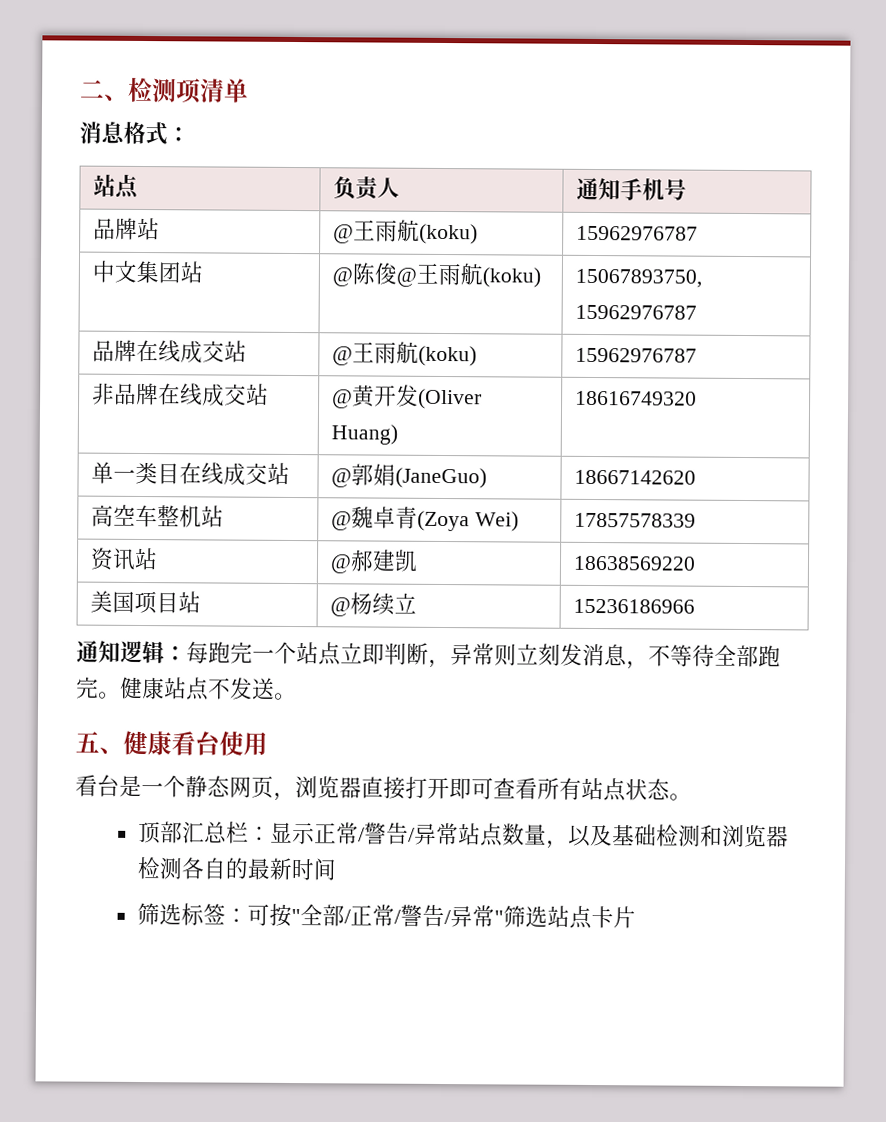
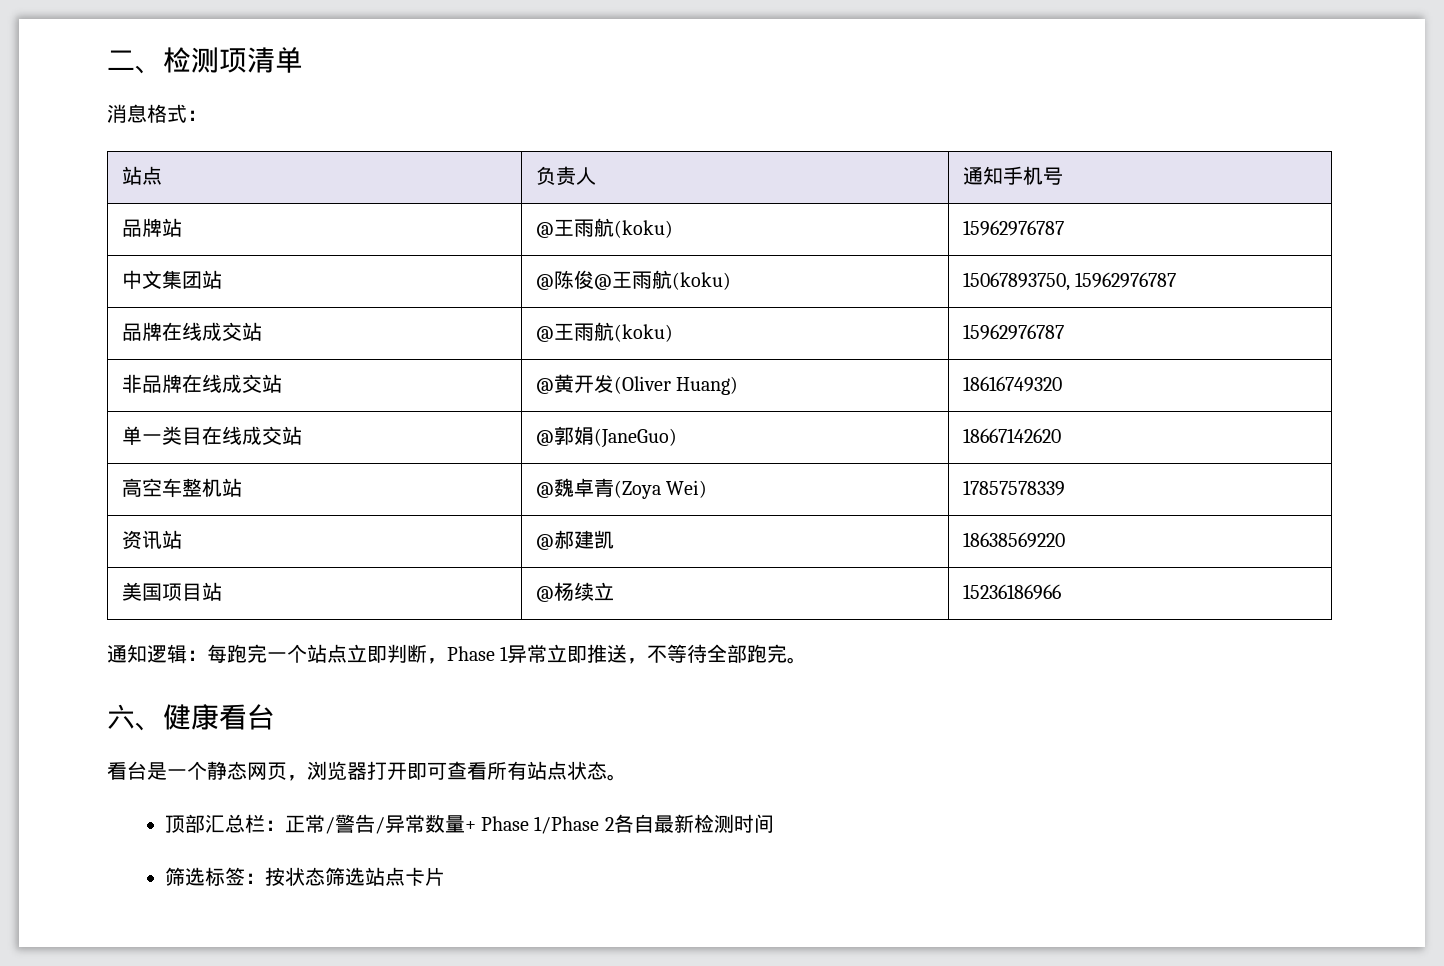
[450,643,627,667] 异常则立刻发消息 -> [447,644,628,663] Phase 1异常立即推送
[120,676,297,701] [75,731,100,753] 健康站点不发送。 // 五 -> [107,704,135,729] // 六
[219,731,268,756] 使用 -> (275, 717) none
[361,776,406,799] 直接 -> (367, 771) none
[269,822,789,849] [136,856,337,881] [136,902,504,928] 显示正常/警告/异常站点数量，以及基础检测和浏览器检测各自的最新时间 // 筛选标签：可按"全部/正常/警告/异常" -> [284,814,774,834] [164,867,325,886] 正常/警告/异常数量+ Phase 1/Phase 2各自最新检测时间 // 筛选标签：按状态

